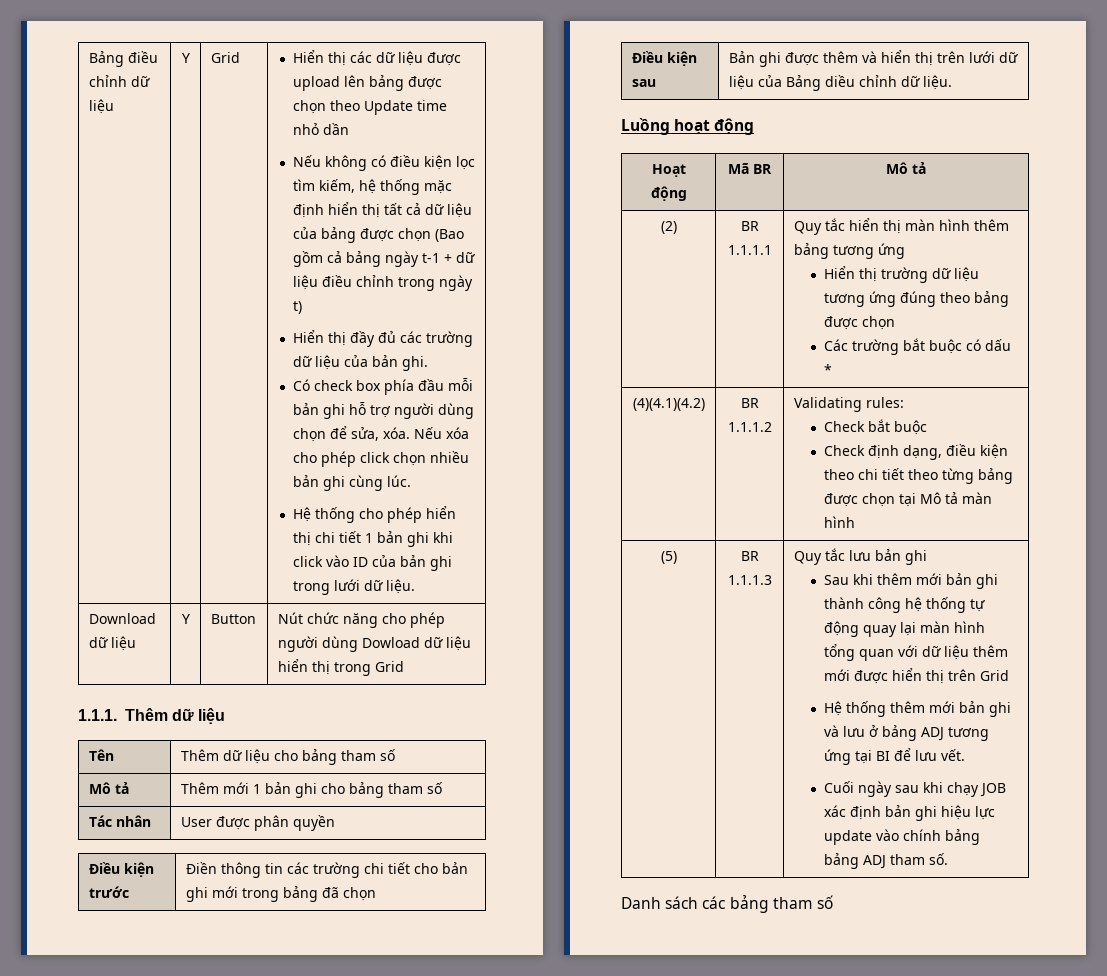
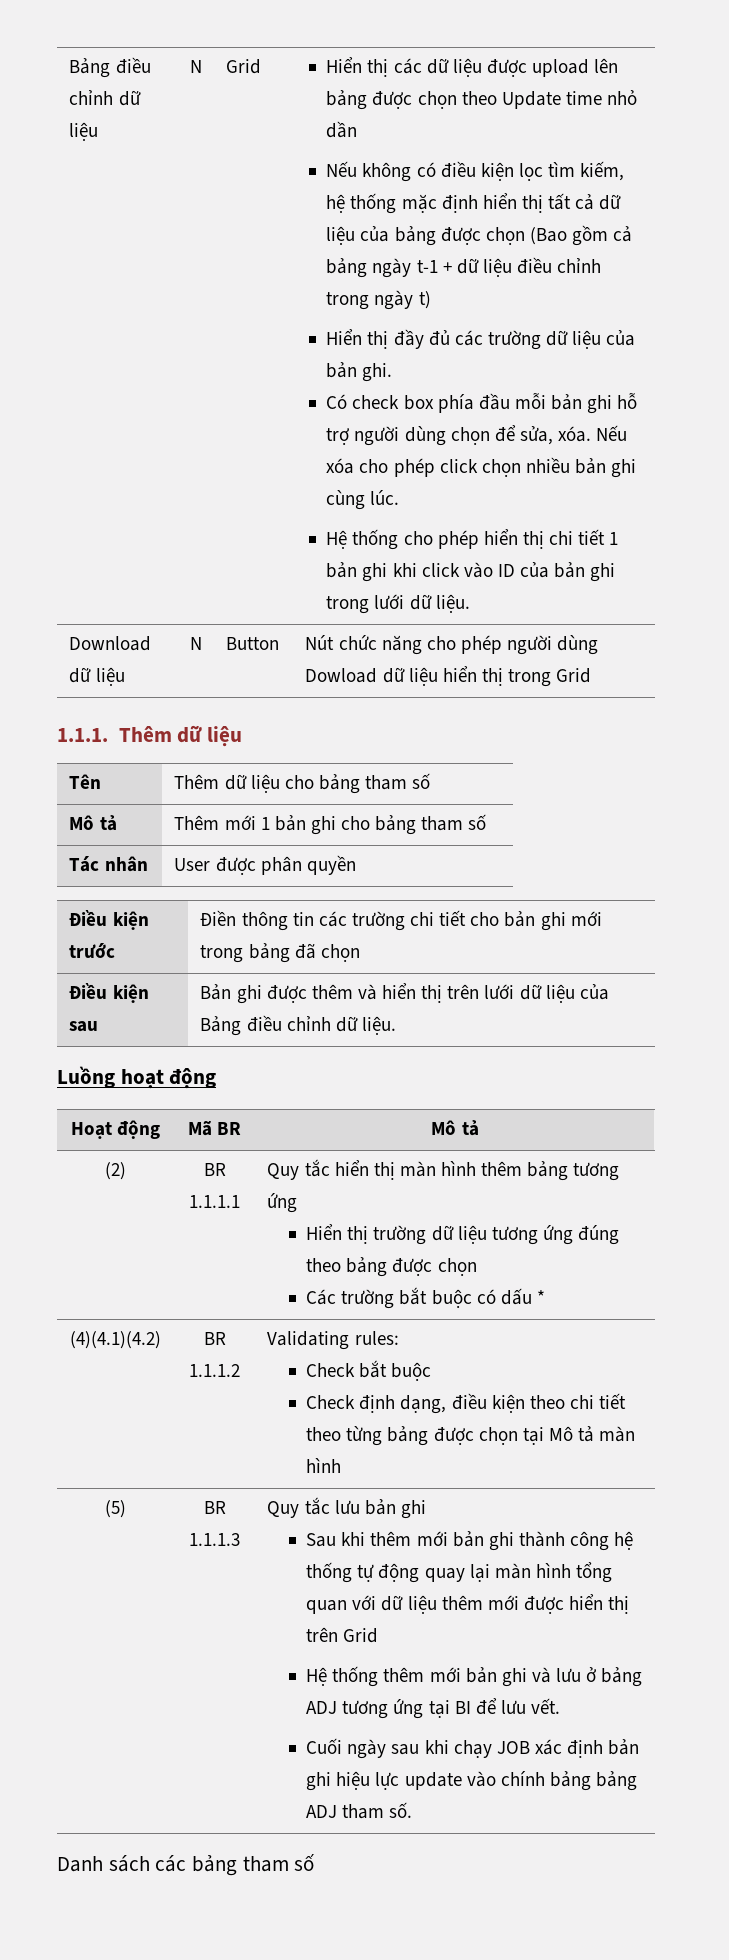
[181,53,190,63] Y -> [189,60,202,73] N
[181,614,190,624] Y -> [189,637,202,650] N
[824,75,855,87] diều -> [246,1015,282,1031] điều

